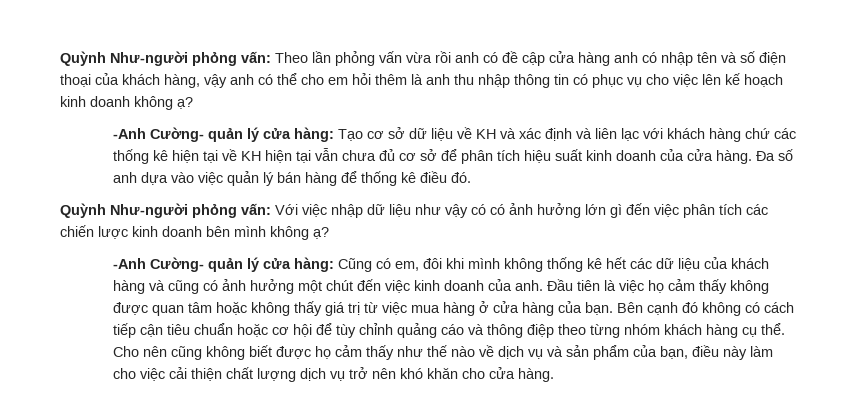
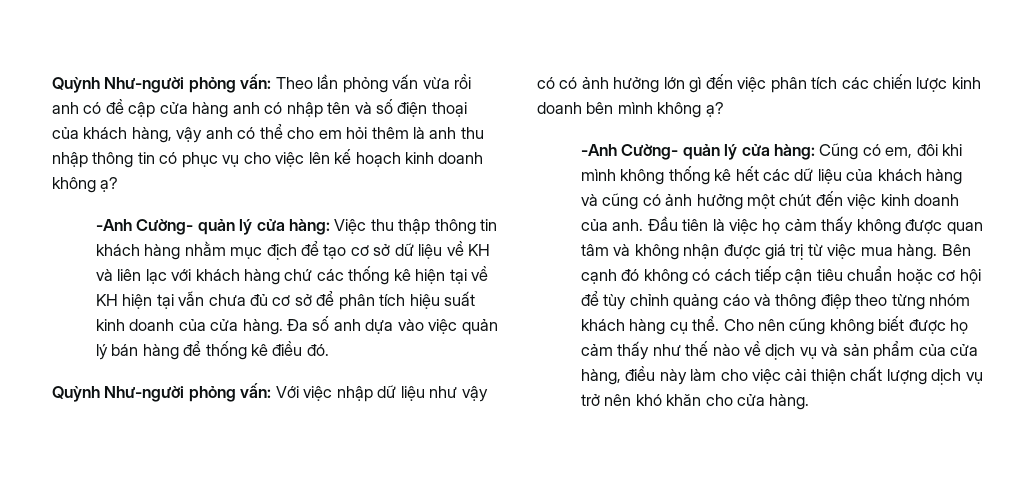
[337,129,363,141] Tạo -> [334,219,498,235] [95,241,347,260] Việc thu thập thông tin khách hàng nhằm mục địch để tạo
[518,128,592,141] xác định và -> (113, 275) none
[215,301,322,316] hoặc không thấy -> [613,244,761,260] và không nhận được
[442,301,613,316] hàng ở cửa hàng của bạn. -> [897,244,938,260] hàng.
[659,346,688,359] bạn, -> [950,344,979,356] [580,369,621,385] cửa hàng,

